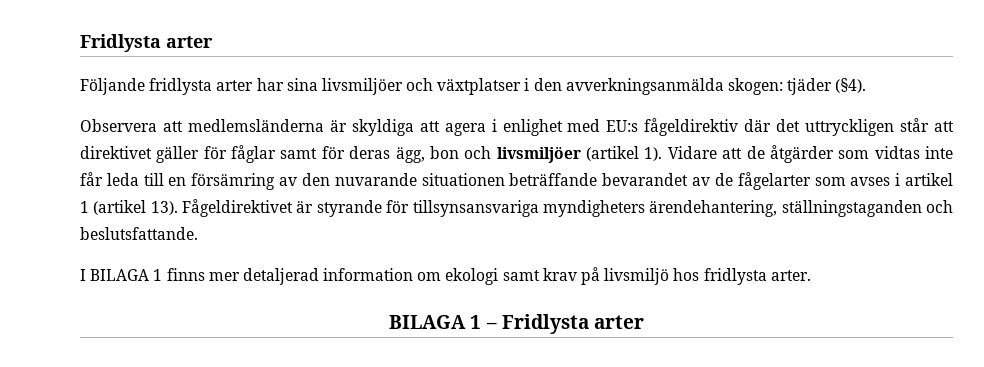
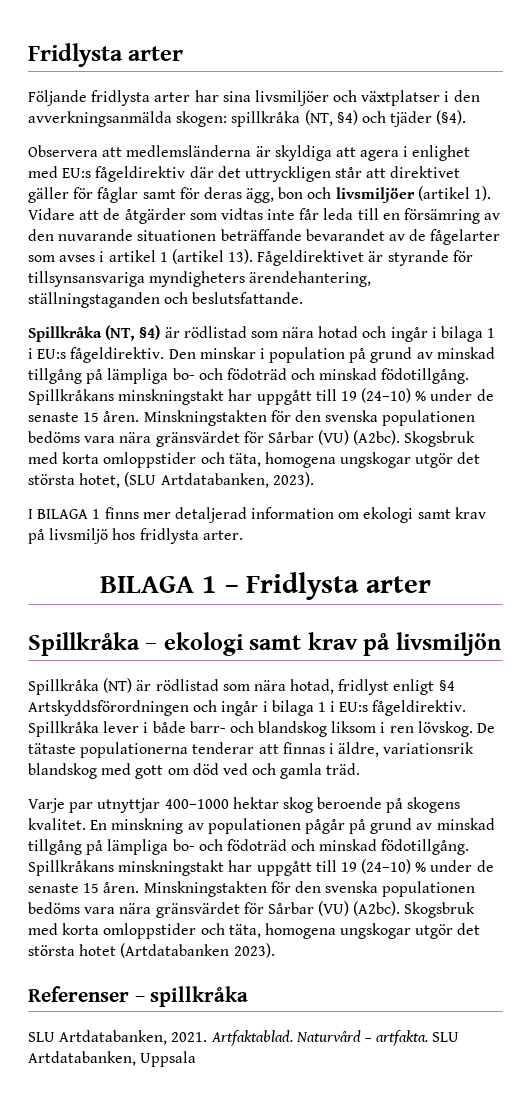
(784, 86) none -> [231,110,386,127] spillkråka (NT, §4) och
(198, 233) none -> [28,325,496,342] [28,347,495,363] [28,368,470,384] [28,388,494,405] [28,410,476,426] [28,430,476,447] [28,452,481,468] [28,472,314,488] // Spillkråka (NT, §4) är rödlistad som nära hotad och ingår i bilaga 1 i EU:s fågeldirektiv. Den minskar i population på grund av minskad tillgång på lämpliga bo- och födoträd och minskad födotillgång. Spillkråkans minskningstakt har uppgått till 19 (24–10) % under de senaste 15 åren. Minskningstakten för den svenska populationen bedöms vara nära gränsvärdet för Sårbar (VU) (A2bc). Skogsbruk med korta omloppstider och täta, homogena ungskogar utgör det största hotet, (SLU Artdatabanken, 2023).
(644, 322) none -> [28,632,501,656] [28,678,455,695] [28,700,467,716] [28,721,496,737] [28,742,475,758] [28,763,361,779] [28,797,461,813] [28,818,495,834] [28,839,470,855] [28,859,494,876] [28,881,476,897] [28,901,476,918] [28,923,481,939] [28,943,275,958] [28,986,249,1007] [28,1030,460,1046] [28,1051,197,1067] // Spillkråka – ekologi samt krav på livsmiljön // Spillkråka (NT) är rödlistad som nära hotad, fridlyst enligt §4 Artskyddsförordningen och ingår i bilaga 1 i EU:s fågeldirektiv. Spillkråka lever i både barr- och blandskog liksom i ren lövskog. De tätaste populationerna tenderar att finnas i äldre, variationsrik blandskog med gott om död ved och gamla träd. // Varje par utnyttjar 400–1000 hektar skog beroende på skogens kvalitet. En minskning av populationen pågår på grund av minskad tillgång på lämpliga bo- och födoträd och minskad födotillgång. Spillkråkans minskningstakt har uppgått till 19 (24–10) % under de senaste 15 åren. Minskningstakten för den svenska populationen bedöms vara nära gränsvärdet för Sårbar (VU) (A2bc). Skogsbruk med korta omloppstider och täta, homogena ungskogar utgör det största hotet (Artdatabanken 2023). // Referenser – spillkråka // SLU Artdatabanken, 2021. Artfaktablad. Naturvård – artfakta. SLU Artdatabanken, Uppsala

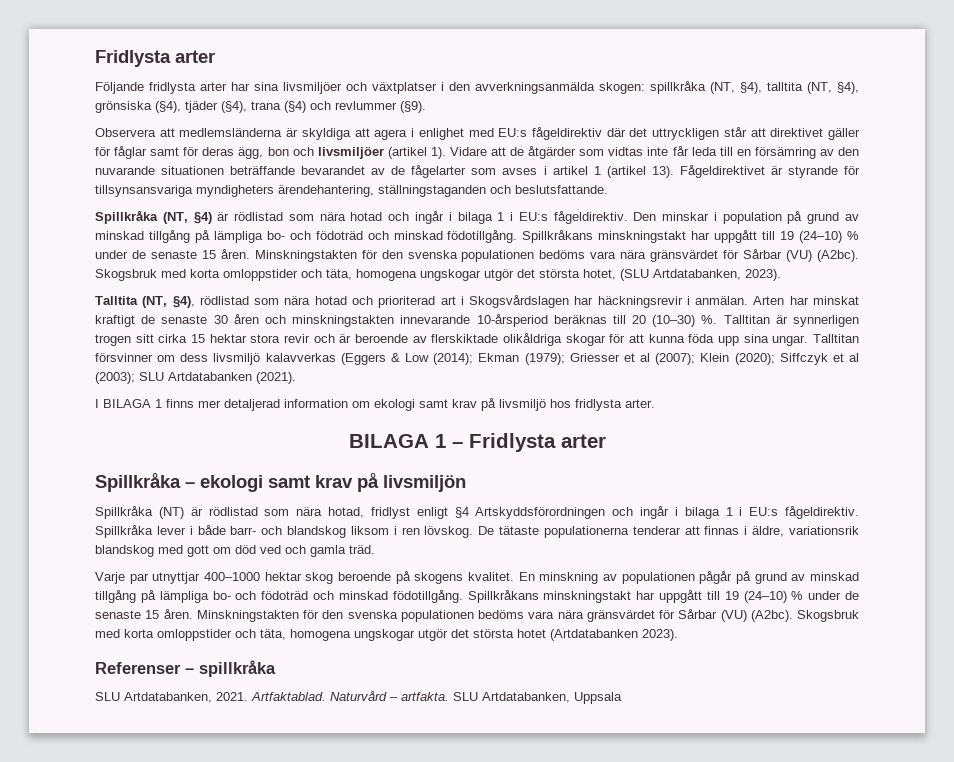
[336,110,467,127] §4) och tjäder (§4). -> [740,82,859,94] [95,101,426,113] §4), talltita (NT, §4), grönsiska (§4), tjäder (§4), trana (§4) och revlummer (§9).
(314, 479) none -> [95,295,860,308] [95,314,859,327] [95,333,859,346] [95,353,859,365] [95,372,296,384] // Talltita (NT, §4), rödlistad som nära hotad och prioriterad art i Skogsvårdslagen har häckningsrevir i anmälan. Arten har minskat kraftigt de senaste 30 åren och minskningstakten innevarande 10-årsperiod beräknas till 20 (10–30) %. Talltitan är synnerligen trogen sitt cirka 15 hektar stora revir och är beroende av flerskiktade olikåldriga skogar för att kunna föda upp sina ungar. Talltitan försvinner om dess livsmiljö kalavverkas (Eggers & Low (2014); Ekman (1979); Griesser et al (2007); Klein (2020); Siffczyk et al (2003); SLU Artdatabanken (2021).

